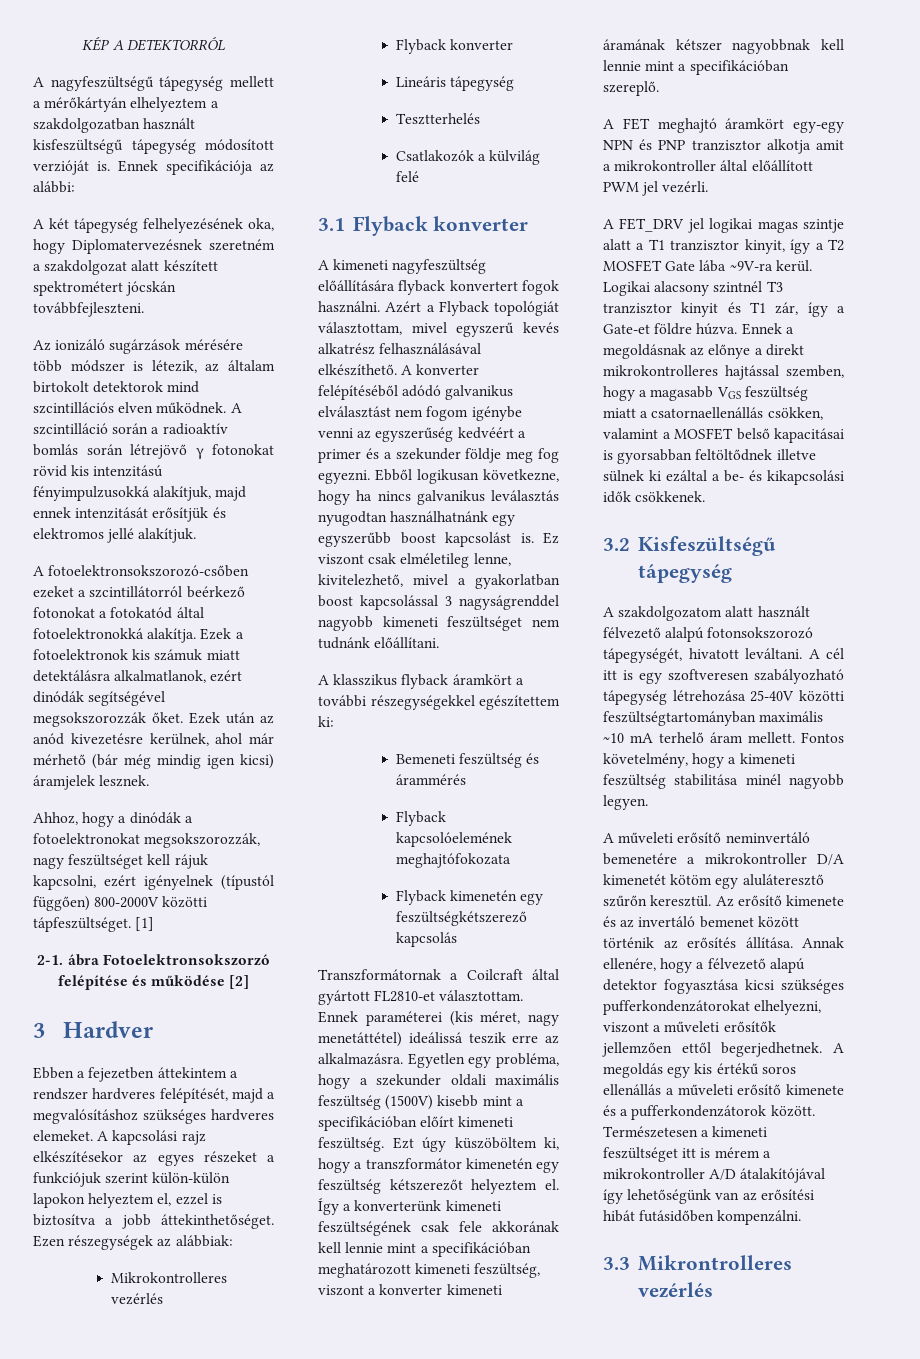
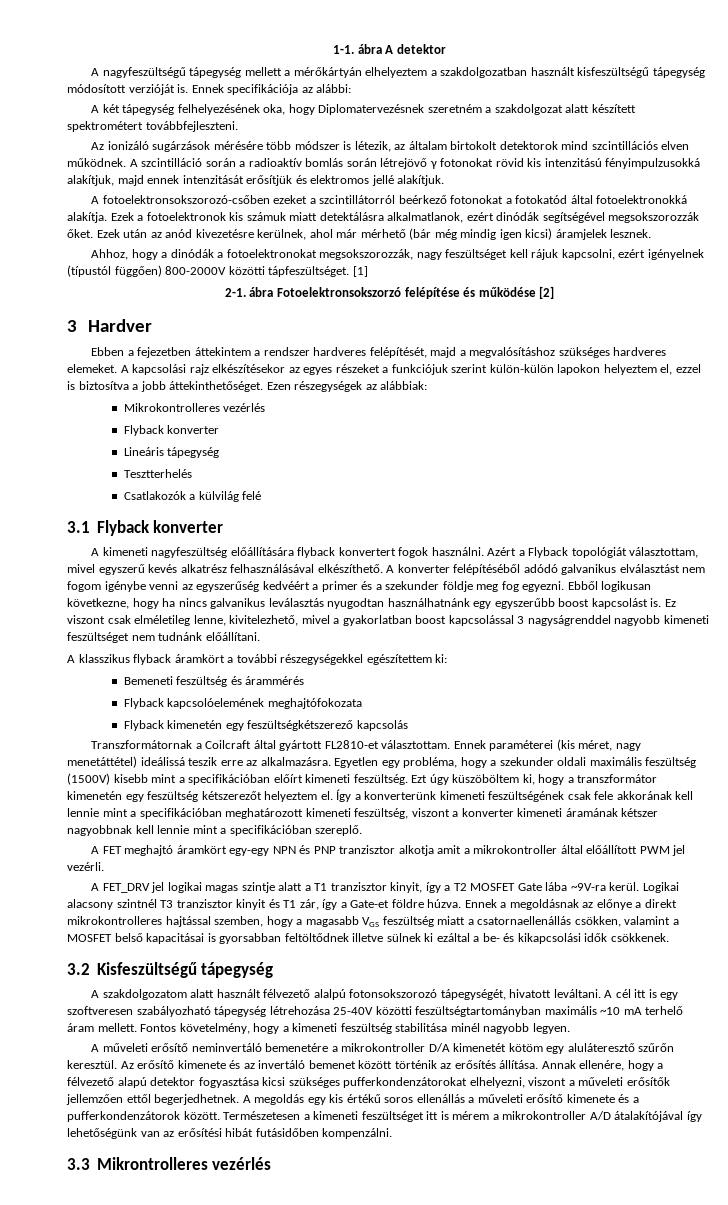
[82,37,225,51] KÉP A DETEKTORRÓL -> [333,44,446,54] 1-1. ábra A detektor
[126,281,177,296] jócskán -> (143, 126) none

